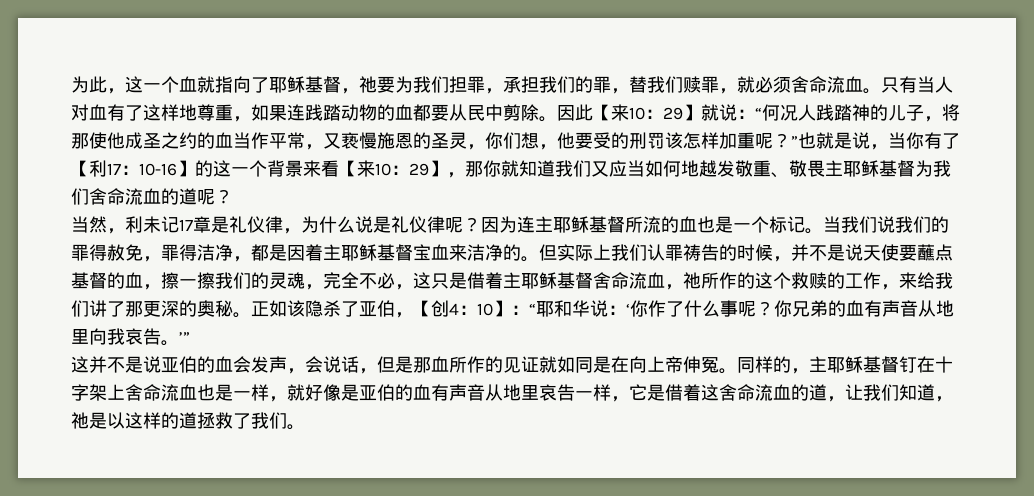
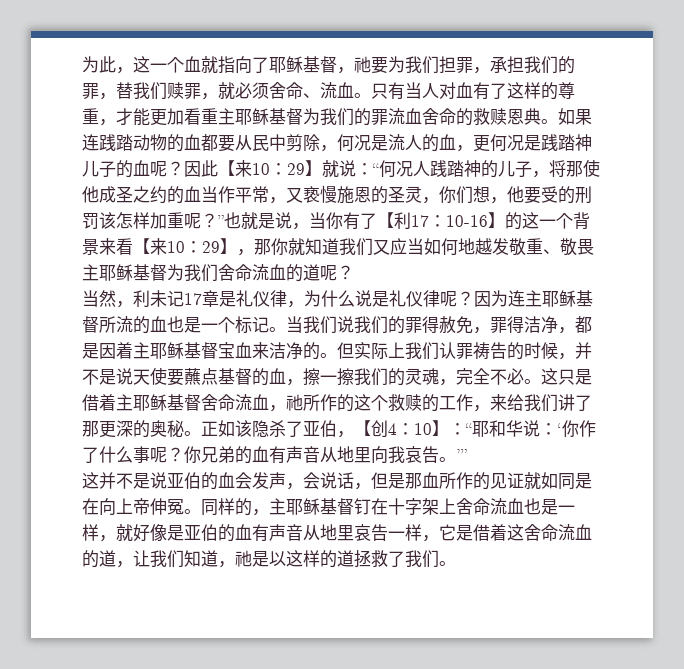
(827, 84) none -> [303,93,320,98] 、
[179,104,251,122] 地尊重， -> [541,82,575,100] [82,108,558,126] 的尊重，才能更加看重主耶稣基督为我们的罪流血舍命的救赎恩典。
[539,116,557,122] 。 -> [320,134,592,152] [82,160,184,178] ，何况是流人的血，更何况是践踏神儿子的血呢？
[395,284,413,290] ， -> [524,379,541,384] 。

